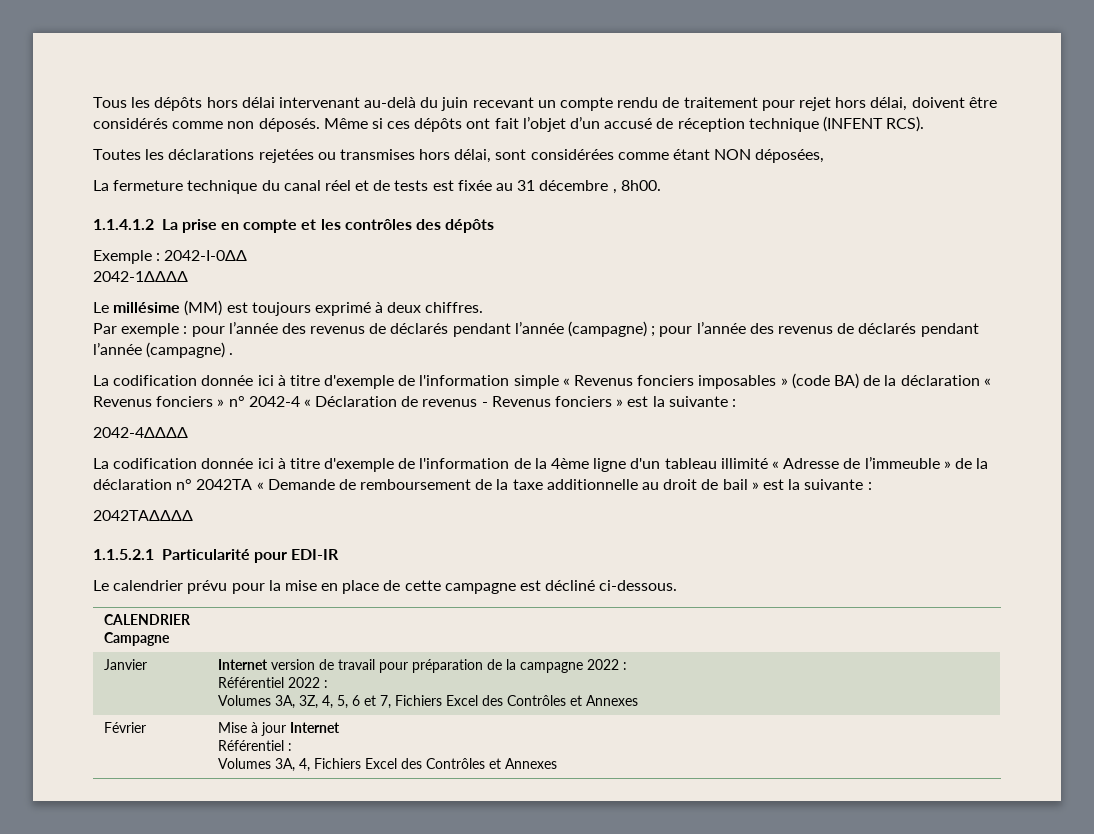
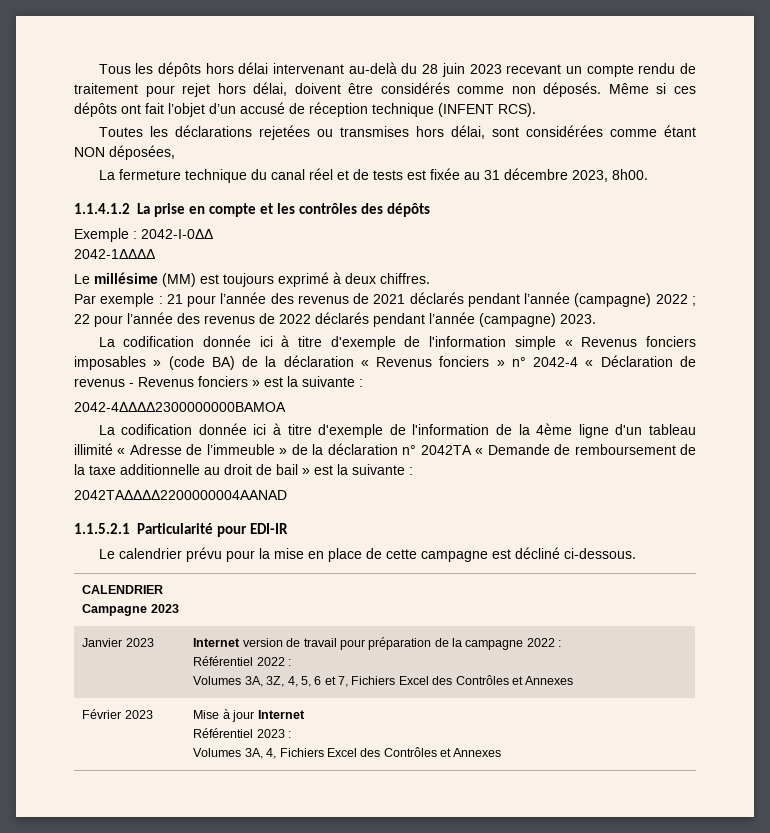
[441,97,469,111] juin -> [422,63,502,77] 28 juin 2023
[612,189,617,194] , -> [571,170,608,182] 2023,
[191,321,979,337] [93,342,234,358] pour l’année des revenus de déclarés pendant l’année (campagne) ; pour l’année des revenus de déclarés pendant l’année (campagne) . -> [166,292,696,307] [74,312,596,327] 21 pour l’année des revenus de 2021 déclarés pendant l’année (campagne) 2022 ; 22 pour l’année des revenus de 2022 déclarés pendant l’année (campagne) 2023.
[93,427,188,438] 2042-4ΔΔΔΔ -> [74,402,286,412] 2042-4ΔΔΔΔ2300000000BAMOA
[93,510,193,521] 2042TAΔΔΔΔ -> [74,490,287,500] 2042TAΔΔΔΔ2200000004AANAD
(170, 639) none -> [150,604,179,613] 2023
(147, 664) none -> [125,638,154,647] 2023
(146, 727) none -> [124,710,153,719] 2023
(284, 745) none -> [256,729,285,738] 2023

